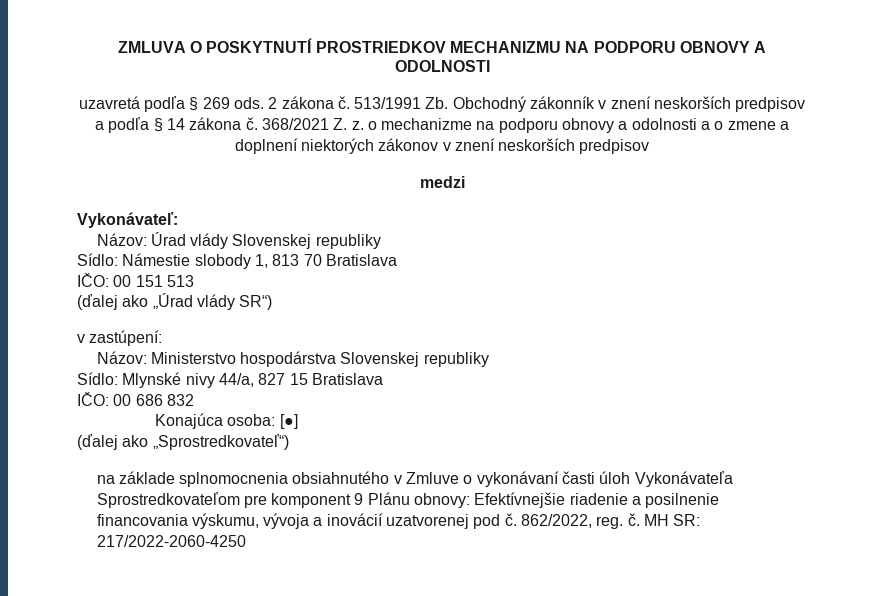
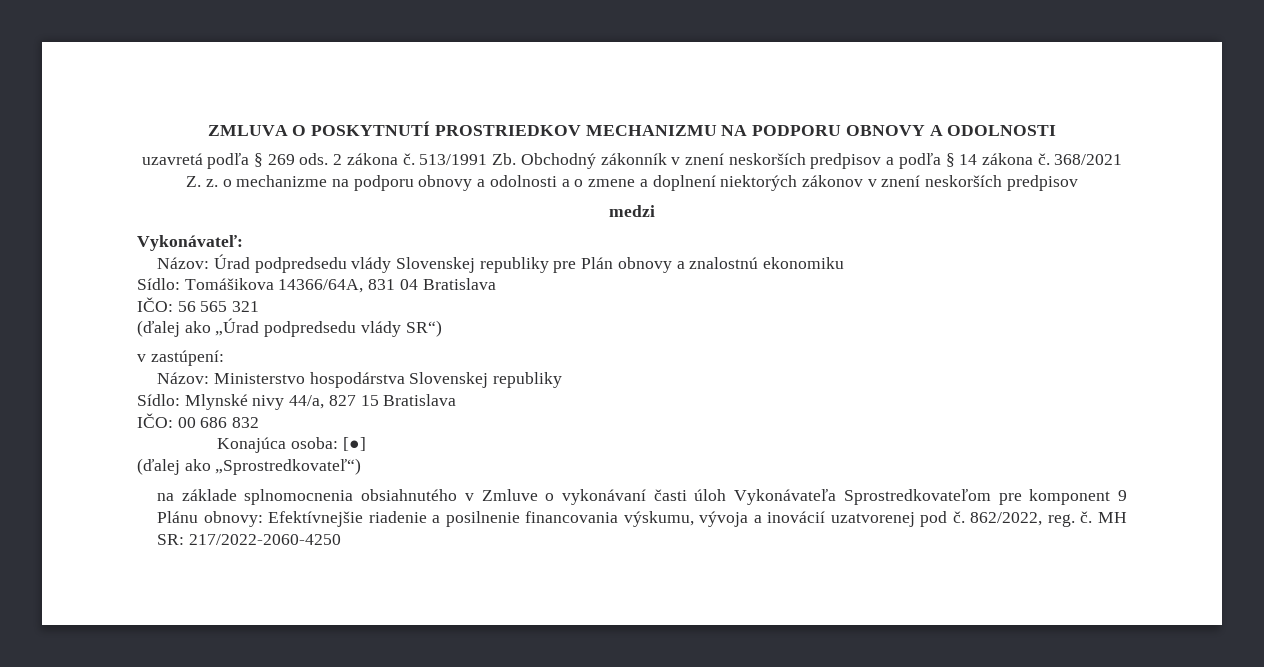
(186, 239) none -> [254,257,347,273] podpredsedu
[77,253,397,269] [77,273,194,287] // Sídlo: Námestie slobody 1, 813 70 Bratislava // IČO: 00 151 513 -> [553,257,845,273] [137,278,496,293] [137,297,260,312] pre Plán obnovy a znalostnú ekonomiku // Sídlo: Tomášikova 14366/64A, 831 04 Bratislava // IČO: 56 565 321
(193, 301) none -> [264,321,357,337] podpredsedu

